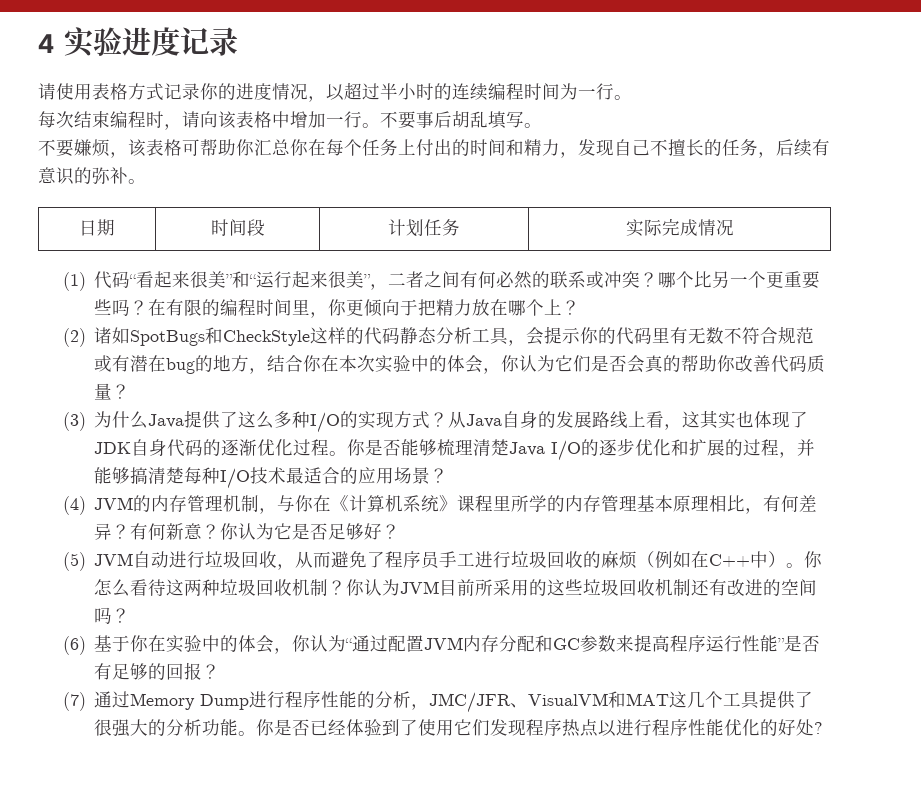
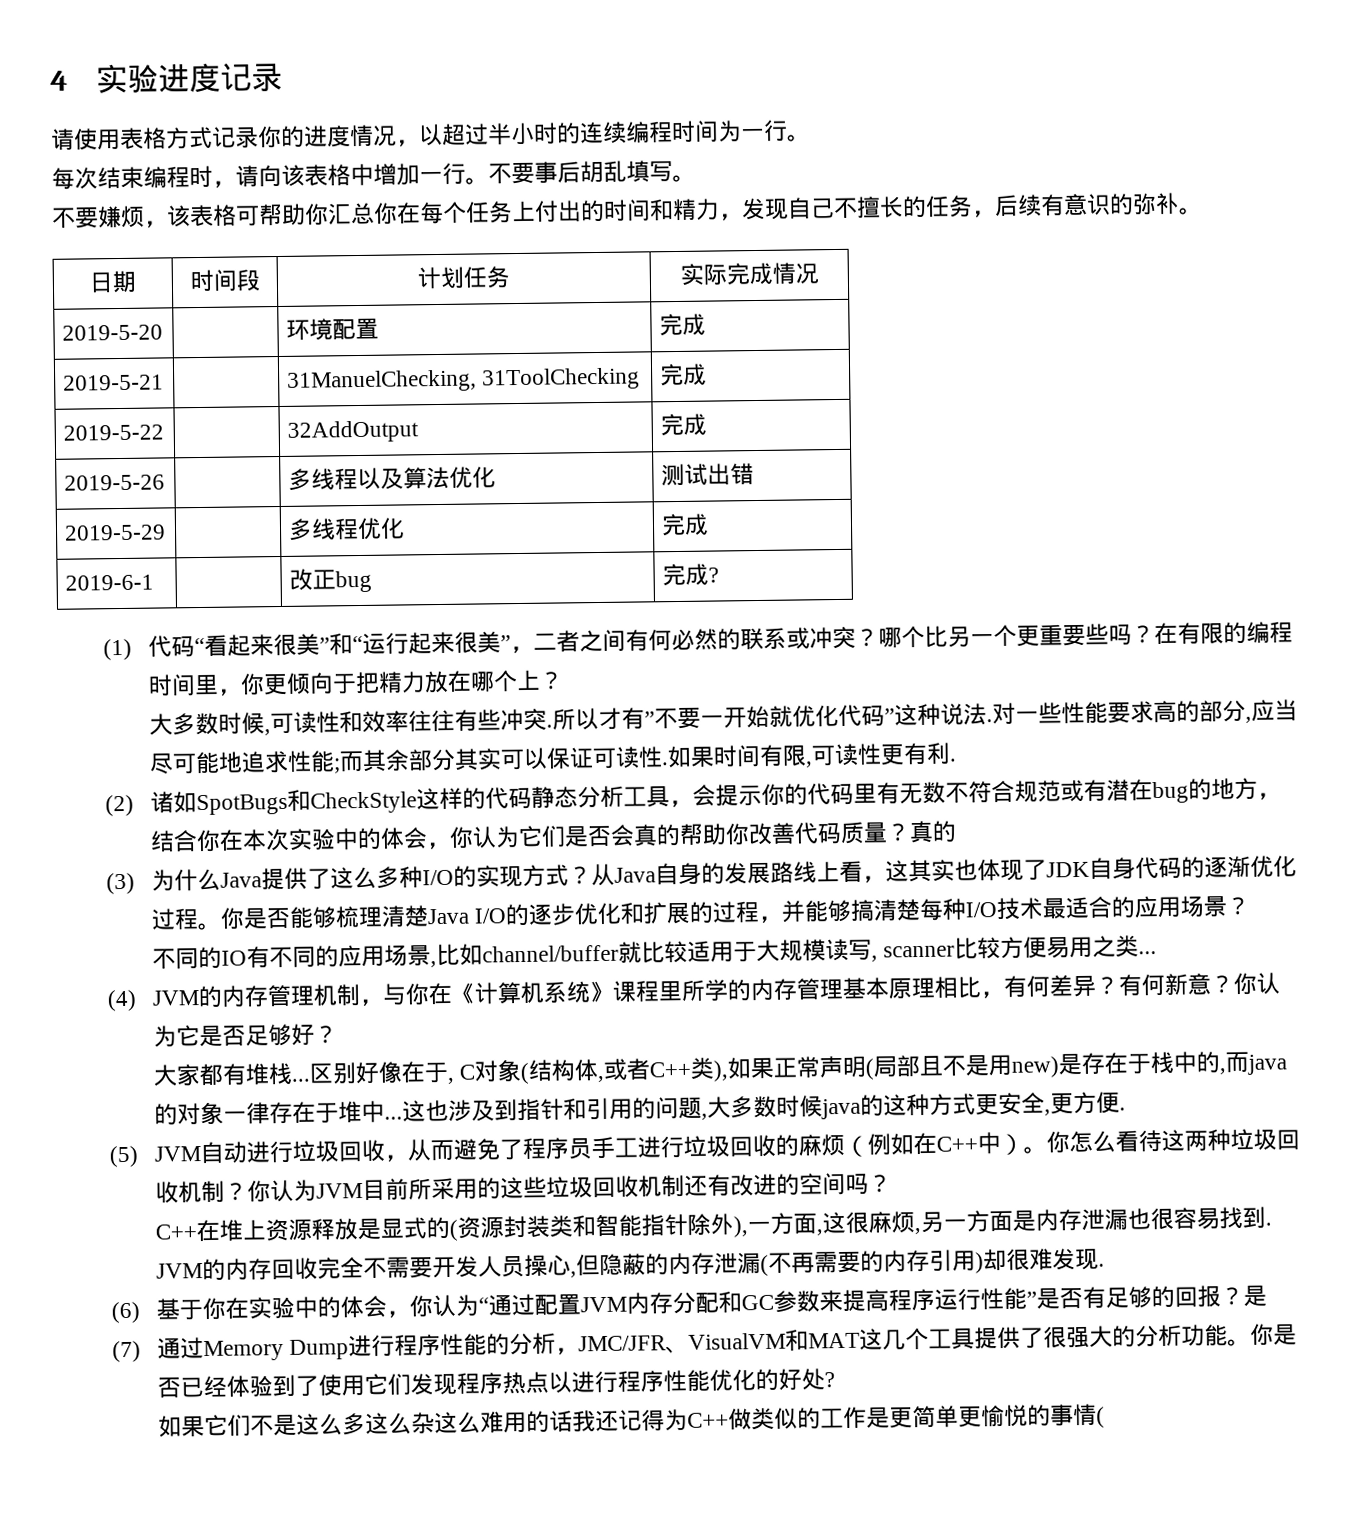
(734, 227) none -> [62,324,164,341] [286,317,380,341] [659,313,707,337] [63,374,165,391] [287,367,641,393] [659,363,708,387] [63,424,165,441] [287,420,420,443] [660,413,708,437] [64,474,166,491] [288,466,497,491] [661,463,755,487] [64,524,167,541] [288,517,406,541] [661,513,710,537] [65,574,155,591] [289,568,373,593] [662,563,720,587] // 2019-5-20 | | 环境配置 | 完成 // 2019-5-21 | | 31ManuelChecking, 31ToolChecking | 完成 // 2019-5-22 | | 32AddOutput | 完成 // 2019-5-26 | | 多线程以及算法优化 | 测试出错 // 2019-5-29 | | 多线程优化 | 完成 // 2019-6-1 | | 改正bug | 完成?
(581, 307) none -> [149,699,1299,736] [149,742,957,775] // 大多数时候,可读性和效率往往有些冲突.所以才有”不要一开始就优化代码”这种说法.对一些性能要求高的部分,应当尽可能地追求性能;而其余部分其实可以保证可读性.如果时间有限,可读性更有利.
(131, 391) none -> [909,820,958,844] 真的
(449, 475) none -> [152,935,1158,970] // 不同的IO有不同的应用场景,比如channel/buffer就比较适用于大规模读写, scanner比较方便易用之类...
(401, 531) none -> [153,1051,1288,1087] [154,1091,1127,1126] // 大家都有堆栈...区别好像在于, C对象(结构体,或者C++类),如果正常声明(局部且不是用new)是存在于栈中的,而java的对象一律存在于堆中...这也涉及到指针和引用的问题,大多数时候java的这种方式更安全,更方便.
(131, 615) none -> [155,1206,1273,1242] [156,1248,1106,1282] // C++在堆上资源释放是显式的(资源封装类和智能指针除外),一方面,这很麻烦,另一方面是内存泄漏也很容易找到. JVM的内存回收完全不需要开发人员操心,但隐蔽的内存泄漏(不再需要的内存引用)却很难发现.
(221, 671) none -> [1243,1284,1268,1307] 是
(824, 728) none -> [158,1403,1106,1438] // 如果它们不是这么多这么杂这么难用的话我还记得为C++做类似的工作是更简单更愉悦的事情(

